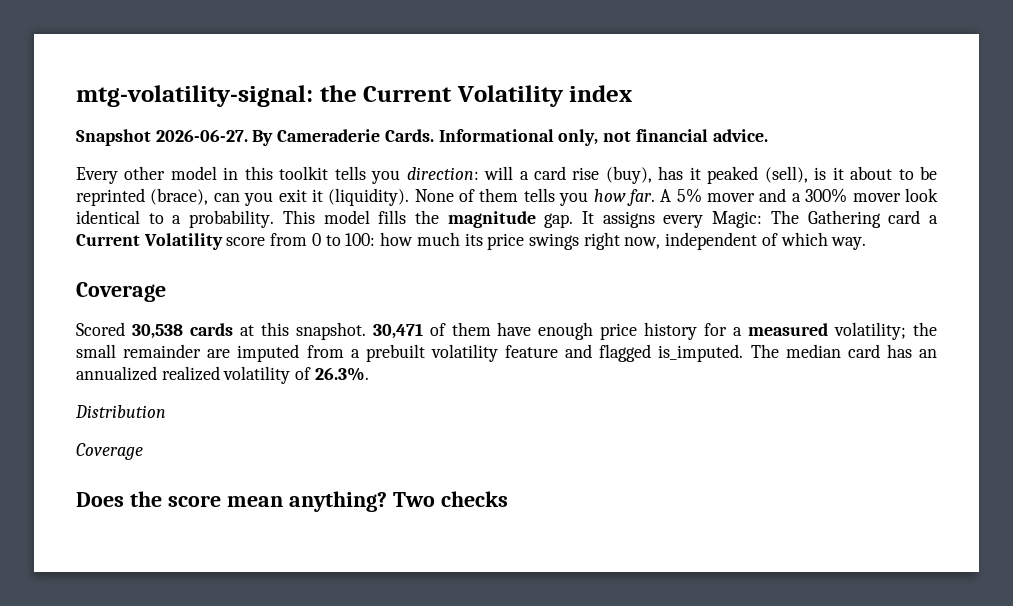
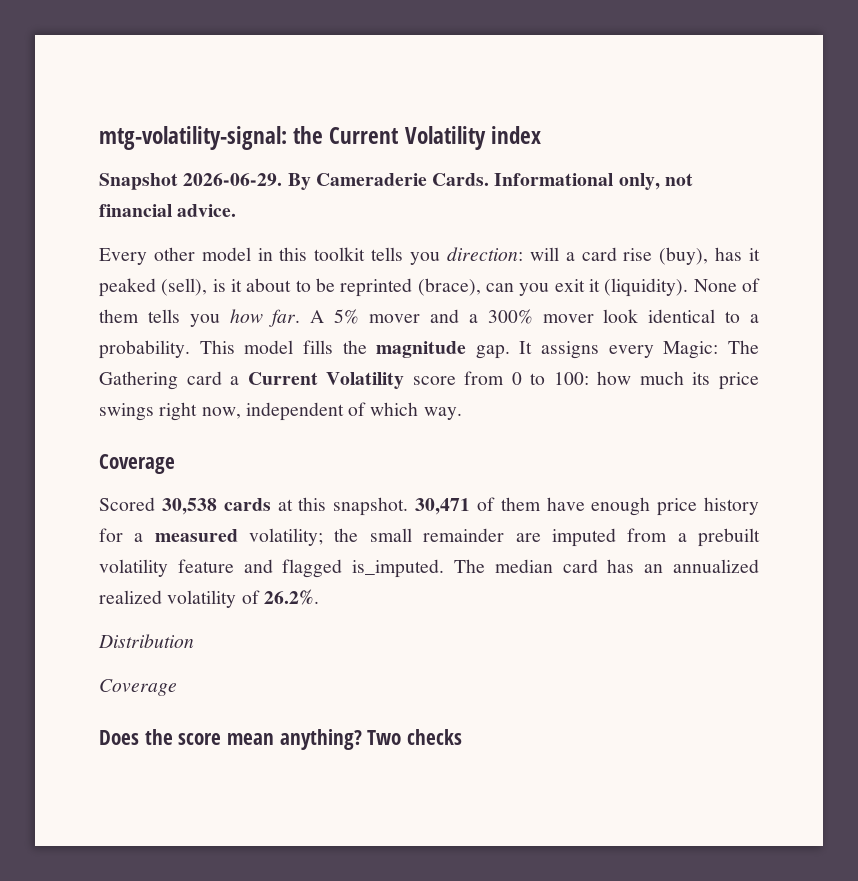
[155,129,248,142] 2026-06-27. -> [183,173,283,186] 2026-06-29.
[314,367,369,381] 26.3%. -> [263,589,319,605] 26.2%.

